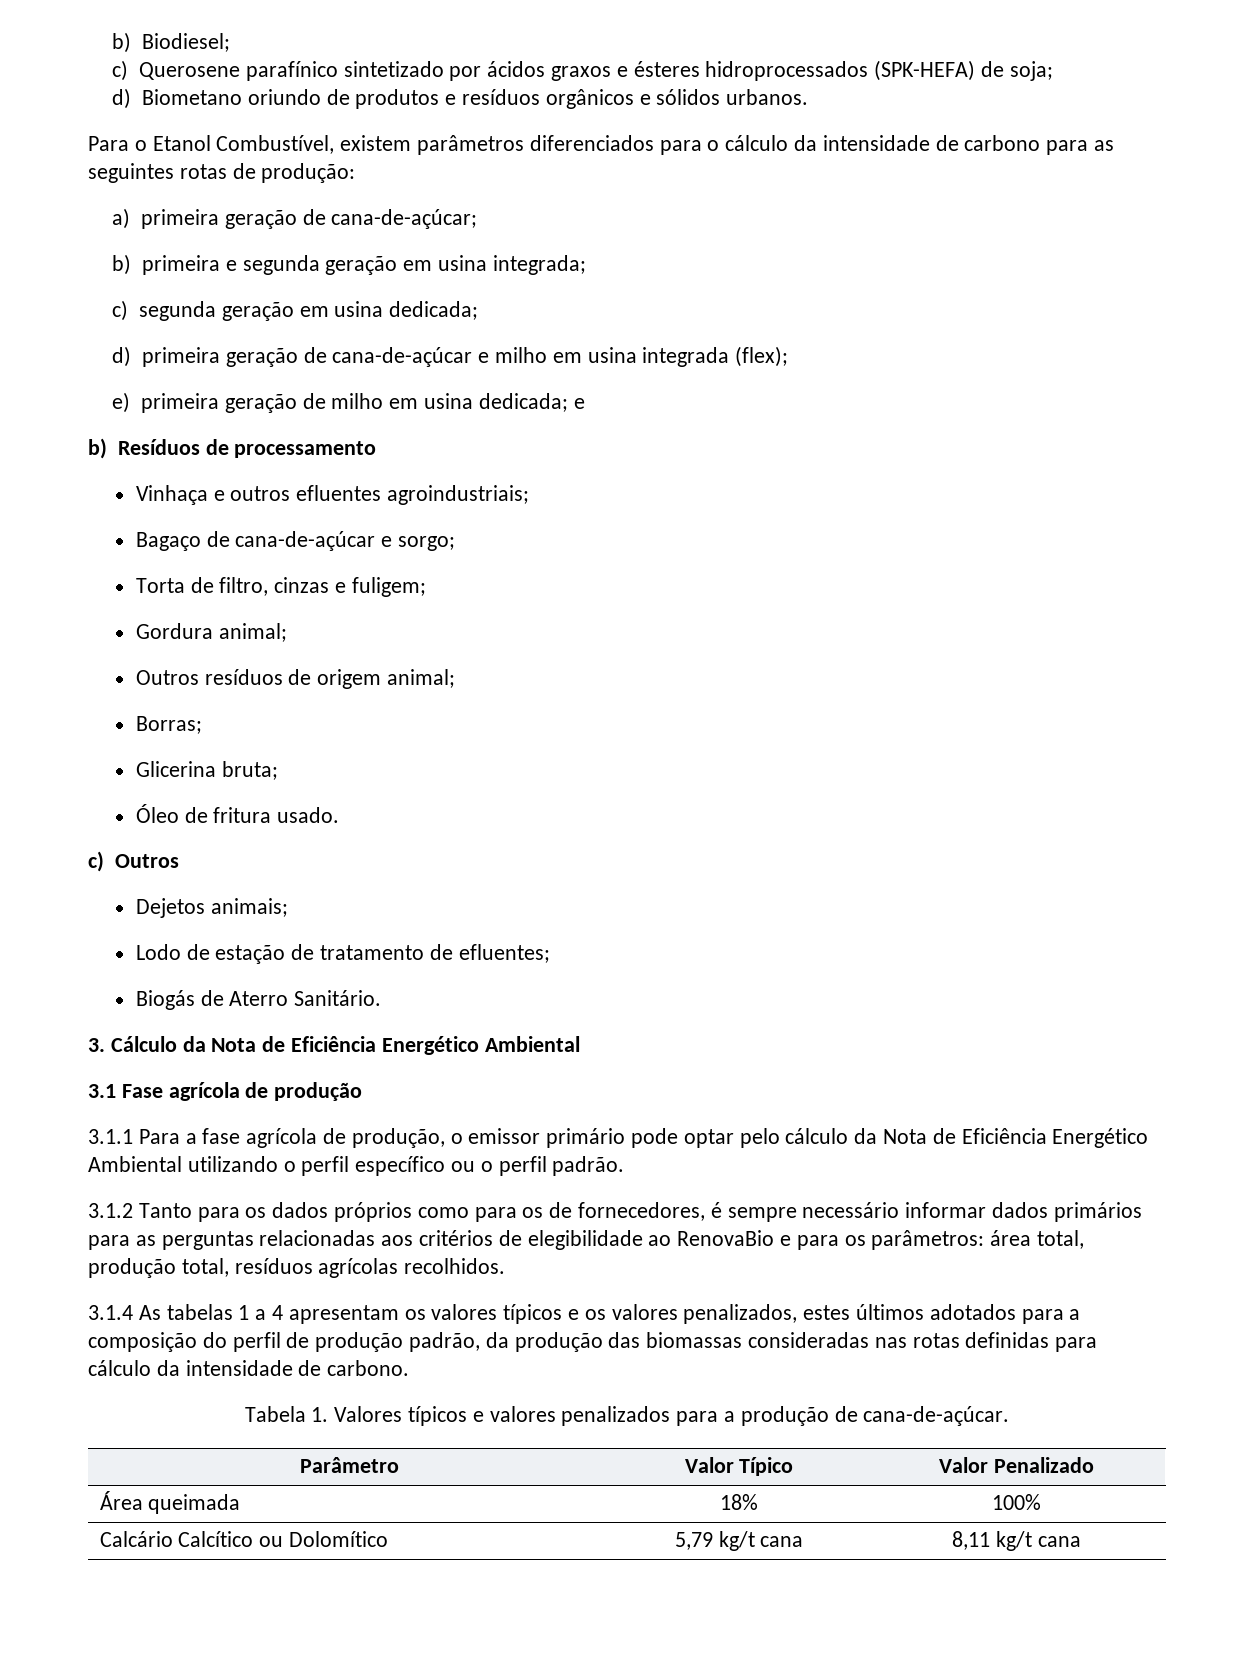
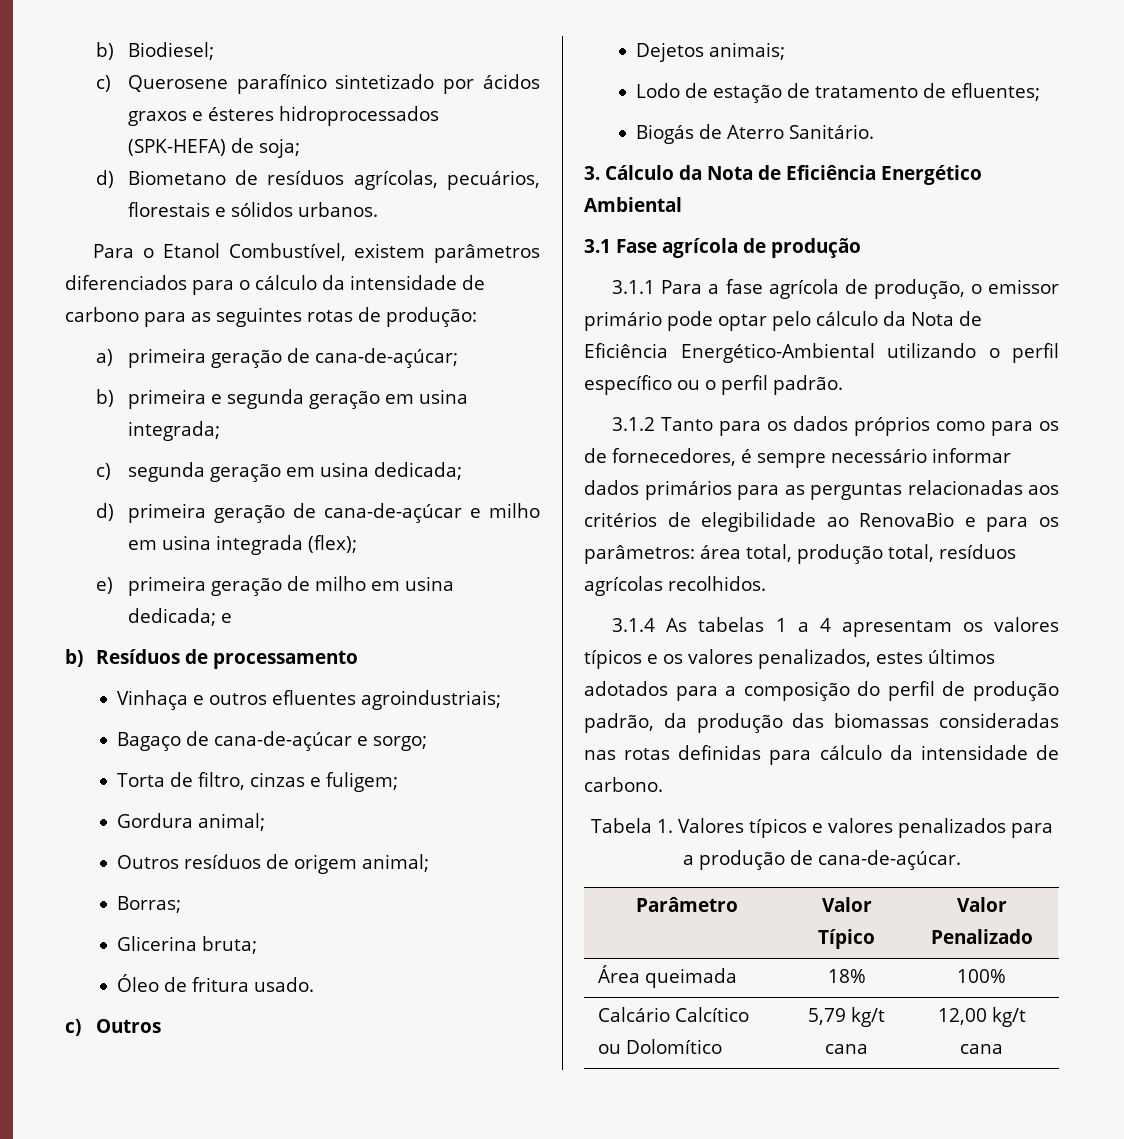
[247,89,634,109] oriundo de produtos e resíduos orgânicos -> [235,170,540,190] [127,202,210,217] de resíduos agrícolas, pecuários, florestais
[1052,1128,1149,1148] [88,1156,182,1172] Energético Ambiental -> [680,343,875,363] Energético-Ambiental
[952,1531,991,1550] 8,11 -> [937,1008,987,1025] 12,00

